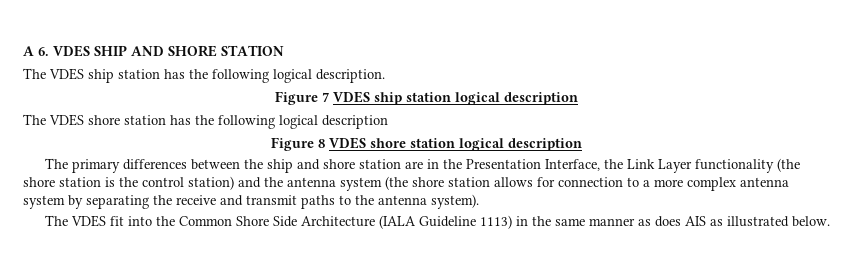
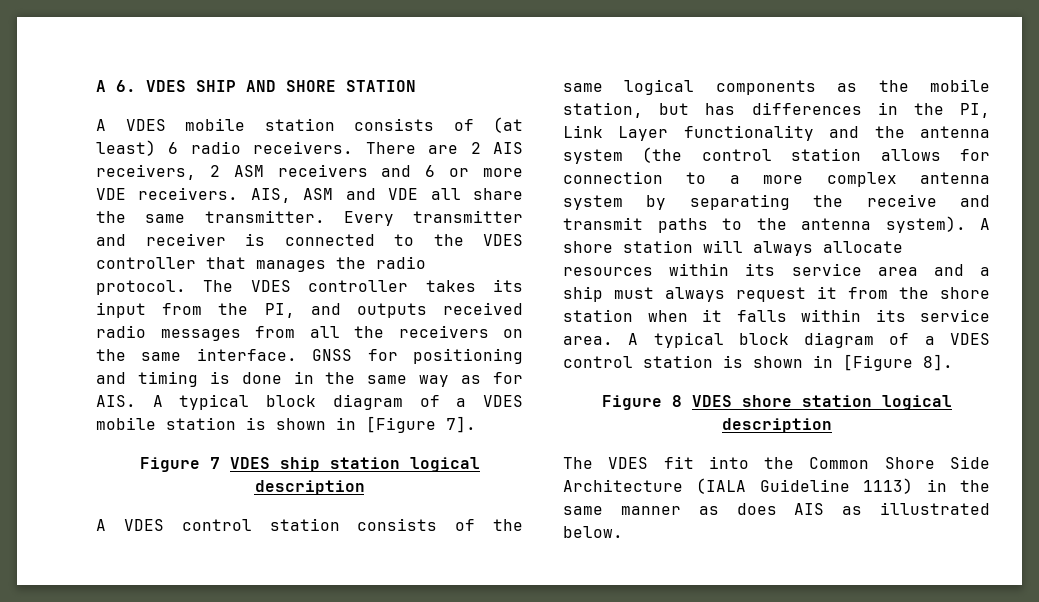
[23,68,385,83] The VDES ship station has the following logical description. -> [96,117,523,133] [96,140,523,156] [96,164,523,180] [96,187,523,203] [96,210,523,226] [96,233,523,246] [96,256,426,272] [96,279,523,295] [96,302,523,318] [96,325,523,341] [96,348,523,364] [96,371,524,387] [96,394,523,410] [96,416,476,433] A VDES mobile station consists of (at least) 6 radio receivers. There are 2 AIS receivers, 2 ASM receivers and 6 or more VDE receivers. AIS, ASM and VDE all share the same transmitter. Every transmitter and receiver is connected to the VDES controller that manages the radio protocol. The VDES controller takes its input from the PI, and outputs received radio messages from all the receivers on the same interface. GNSS for positioning and timing is done in the same way as for AIS. A typical block diagram of a VDES mobile station is shown in [Figure 7].
[23,114,388,129] [271,137,582,151] [44,158,800,173] [23,176,234,190] The VDES shore station has the following logical description // Figure 8 VDES shore station logical description // The primary differences between the ship and shore station are in the Presentation Interface, the Link Layer functionality (the shore station is the control station) -> [96,518,523,531] [563,79,990,95] [563,102,990,118] [563,125,814,141] A VDES control station consists of the same logical components as the mobile station, but has differences in the PI, Link Layer functionality
[412,177,444,187] shore -> [701,149,772,161] control
(479, 201) none -> [980,218,990,230] [563,240,903,256] [563,263,990,276] [563,286,990,302] [563,309,990,322] [563,332,990,348] [563,354,953,371] [601,395,952,410] [721,418,832,433] A shore station will always allocate resources within its service area and a ship must always request it from the shore station when it falls within its service area. A typical block diagram of a VDES control station is shown in [Figure 8]. // Figure 8 VDES shore station logical description

